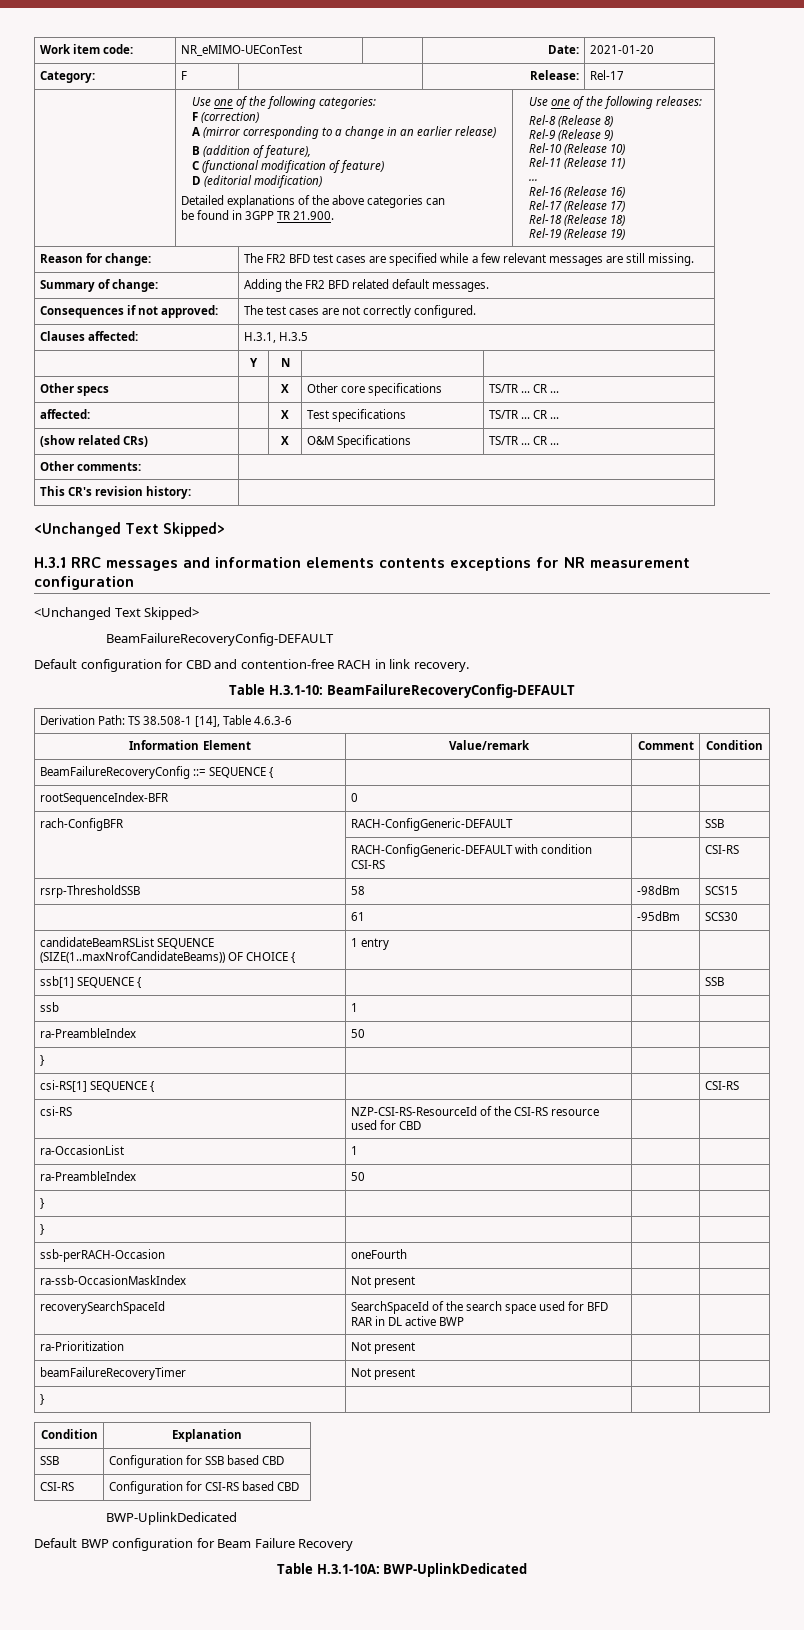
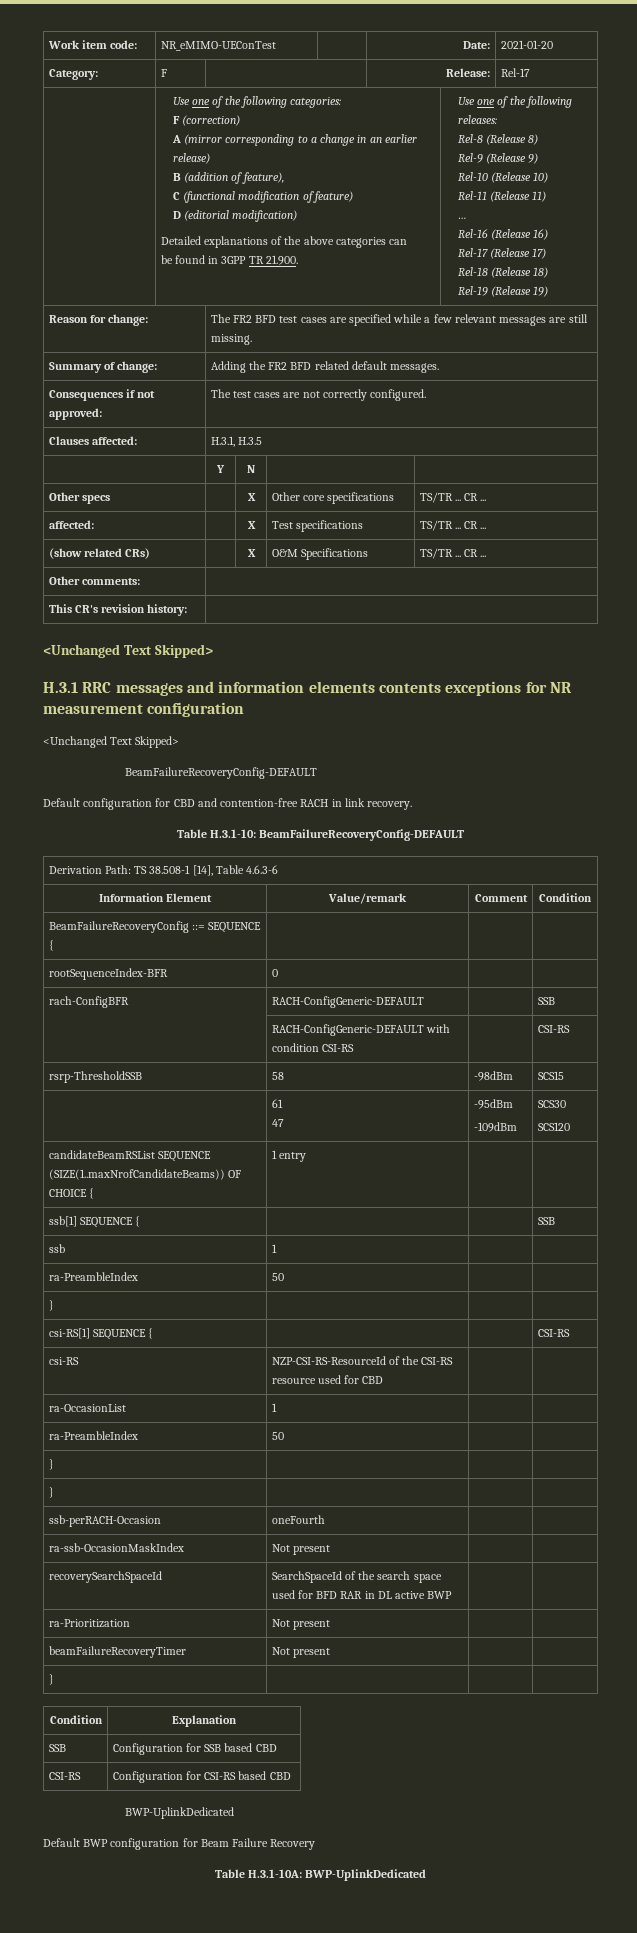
(365, 916) none -> [271,1119,284,1127] // 47
(680, 916) none -> [473,1122,517,1132] // -109dBm
(738, 916) none -> [537,1122,570,1131] // SCS120

